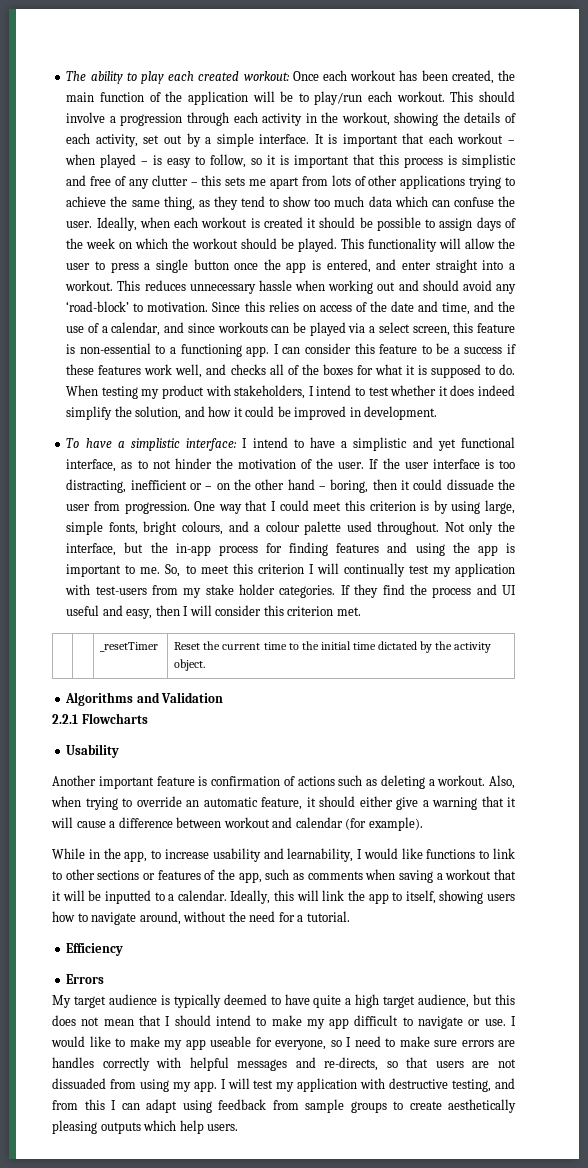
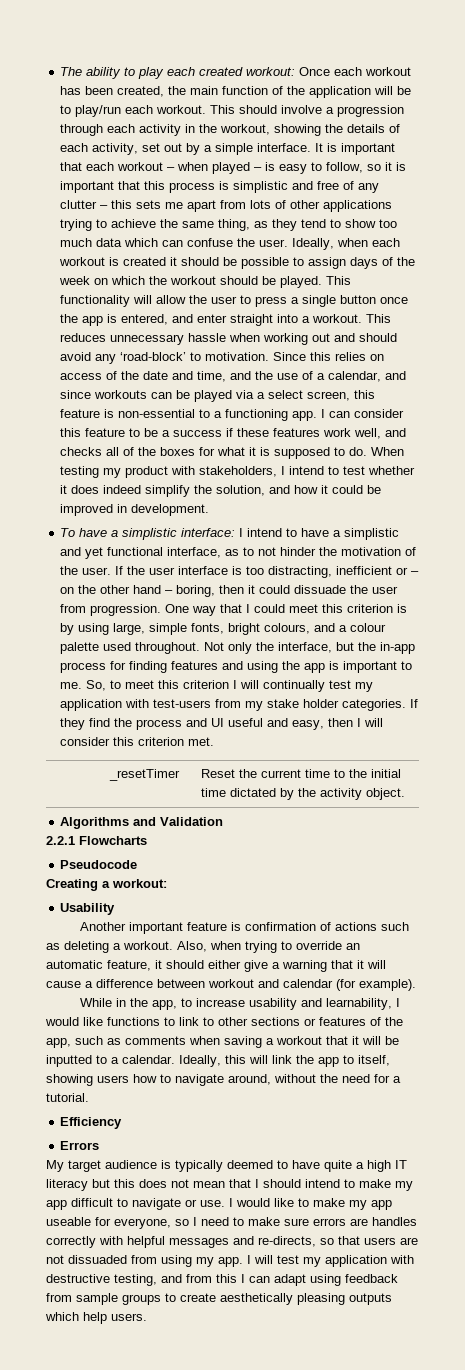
(148, 718) none -> [60,860,138,869] [46,879,167,891] // Pseudocode // Creating a workout:
[383,994,470,1008] target audience, -> [395,1160,407,1169] [46,1179,88,1191] IT literacy

